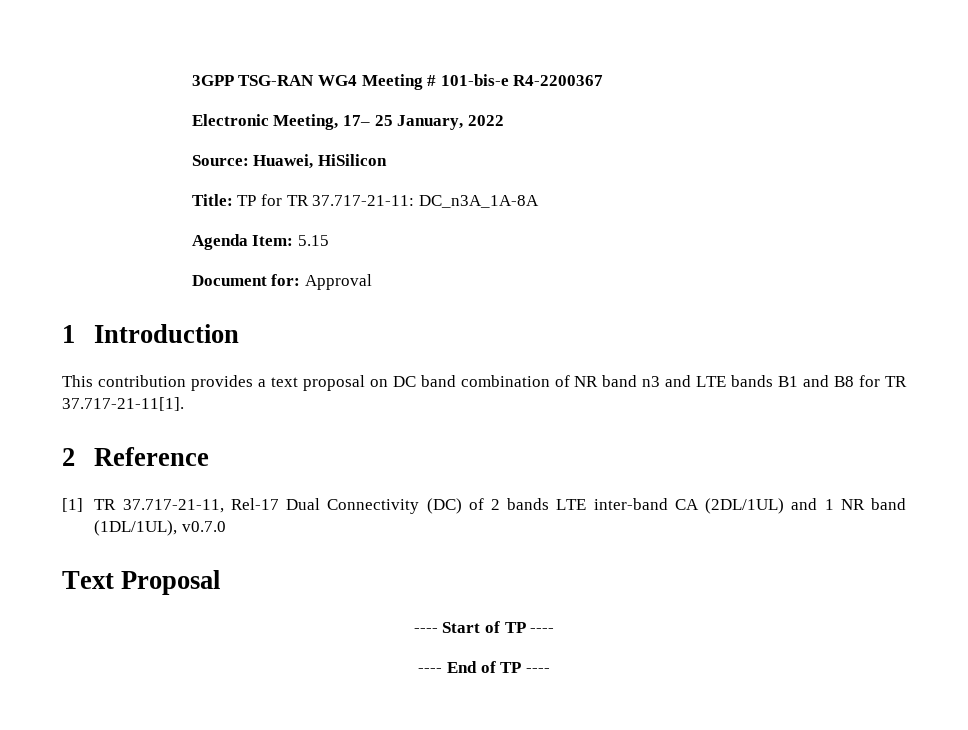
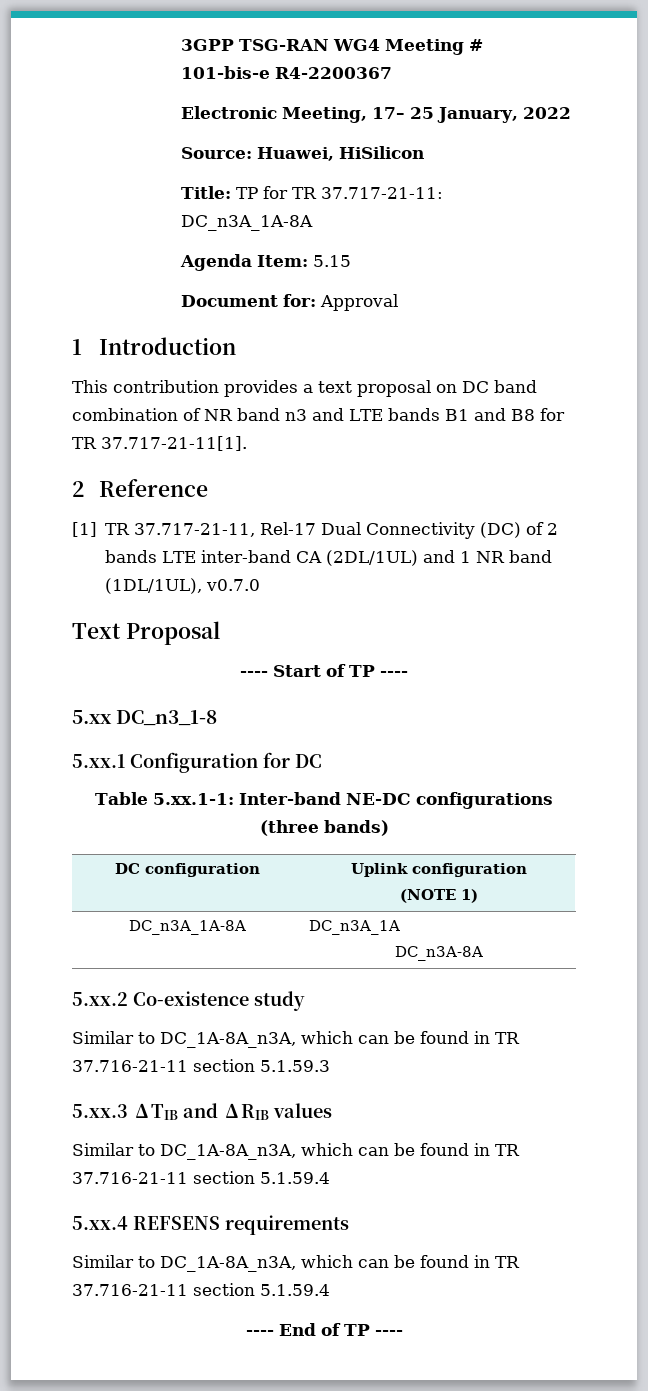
(555, 630) none -> [72,710,218,726] [72,752,322,773] [95,792,553,809] [259,820,389,836] [114,863,260,877] [350,863,527,877] [399,889,478,903] [128,920,246,935] [308,920,400,935] [394,946,483,961] [72,991,305,1011] [72,1031,520,1048] [72,1059,330,1072] [72,1103,332,1120] [72,1143,520,1160] [72,1171,330,1184] [72,1215,349,1235] [72,1255,520,1272] [72,1283,330,1296] // 5.xx DC_n3_1-8 // 5.xx.1 Configuration for DC // Table 5.xx.1-1: Inter-band NE-DC configurations (three bands) // DC configuration | Uplink configuration // (NOTE 1) // DC_n3A_1A-8A | DC_n3A_1A // DC_n3A-8A // 5.xx.2 Co-existence study // Similar to DC_1A-8A_n3A, which can be found in TR 37.716-21-11 section 5.1.59.3 // 5.xx.3 ∆TIB and ∆RIB values // Similar to DC_1A-8A_n3A, which can be found in TR 37.716-21-11 section 5.1.59.4 // 5.xx.4 REFSENS requirements // Similar to DC_1A-8A_n3A, which can be found in TR 37.716-21-11 section 5.1.59.4

